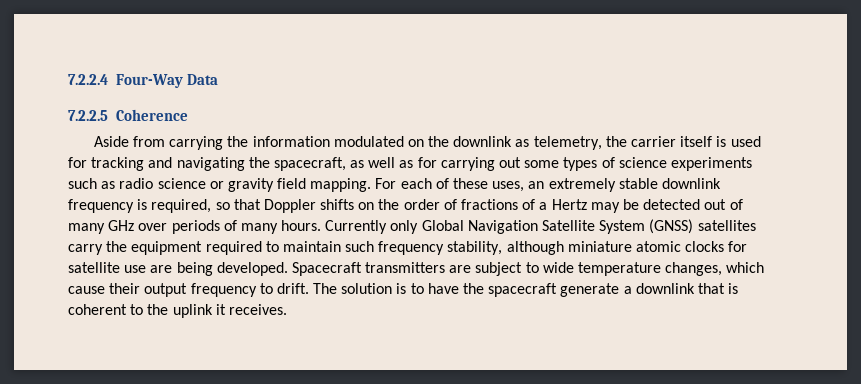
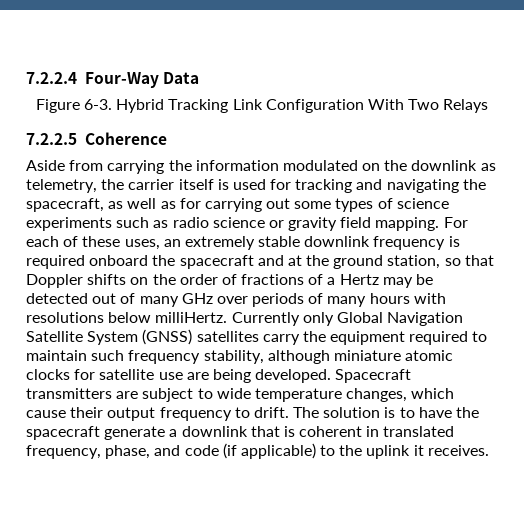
(218, 79) none -> [35,99,489,113] // Figure 6-3. Hybrid Tracking Link Configuration With Two Relays
[151,199,212,213] required, -> [26,255,441,269] required onboard the spacecraft and at the ground station,
[281,220,322,231] hours. -> [369,293,446,304] [26,312,228,323] hours with resolutions below milliHertz.
(127, 309) none -> [366,426,455,437] [26,443,316,459] in translated frequency, phase, and code (if applicable)

